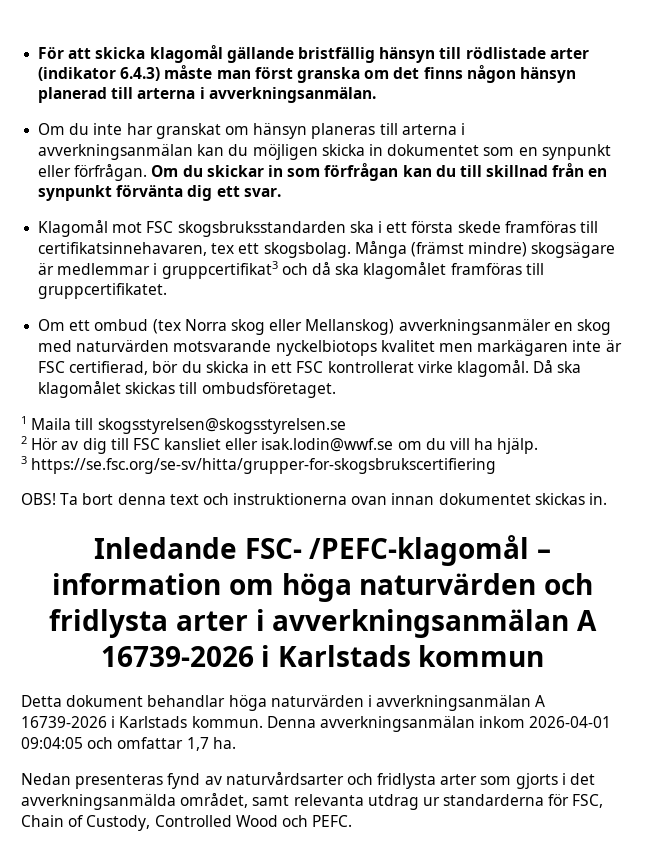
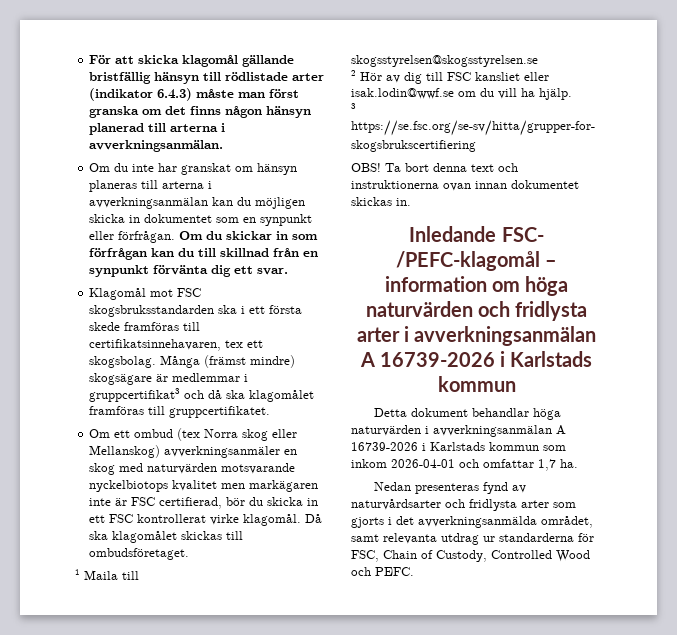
[191,716,475,732] kommun. Denna avverkningsanmälan -> [489,442,566,451] kommun som
[21,737,83,749] 09:04:05 -> (455, 463) none

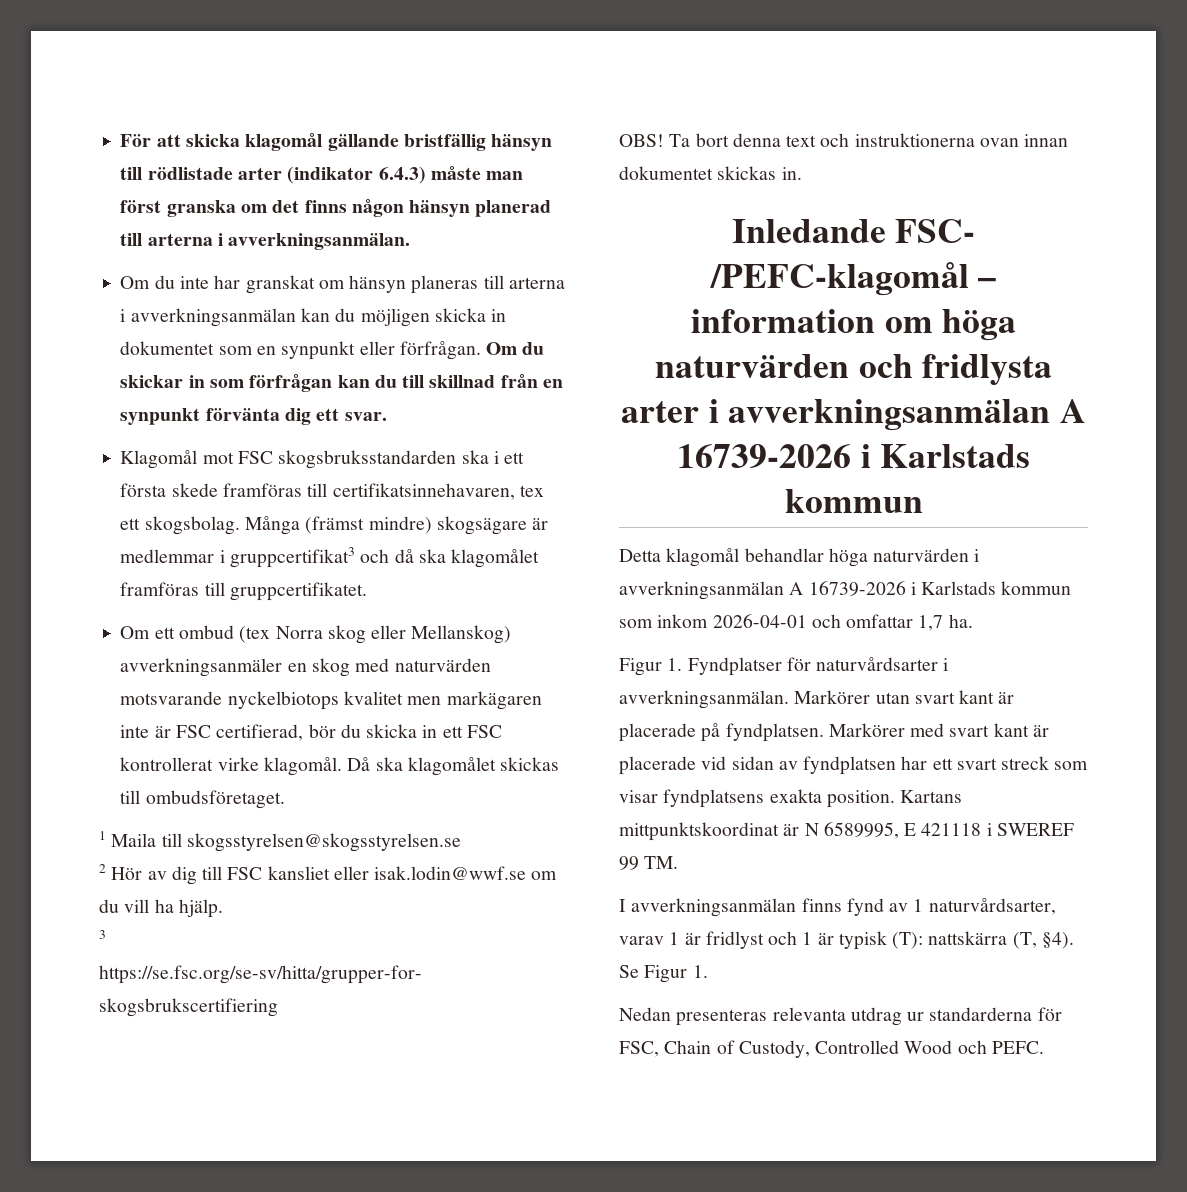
[410,408,468,417] dokument -> [666,548,740,567] klagomål
[373,482,526,494] [351,499,576,511] [351,516,593,528] [351,534,379,542] Nedan presenteras fynd av naturvårdsarter och fridlysta arter som gjorts i det avverkningsanmälda området, samt -> [619,657,949,676] [619,690,1015,709] [619,723,1049,742] [619,756,1089,775] [619,789,963,808] [619,822,1074,841] [619,856,679,870] [619,898,1056,917] [619,931,1074,950] [619,965,708,983] [619,1007,768,1026] Figur 1. Fyndplatser för naturvårdsarter i avverkningsanmälan. Markörer utan svart kant är placerade på fyndplatsen. Markörer med svart kant är placerade vid sidan av fyndplatsen har ett svart streck som visar fyndplatsens exakta position. Kartans mittpunktskoordinat är N 6589995, E 421118 i SWEREF 99 TM. // I avverkningsanmälan finns fynd av 1 naturvårdsarter, varav 1 är fridlyst och 1 är typisk (T): nattskärra (T, §4). Se Figur 1. // Nedan presenteras

